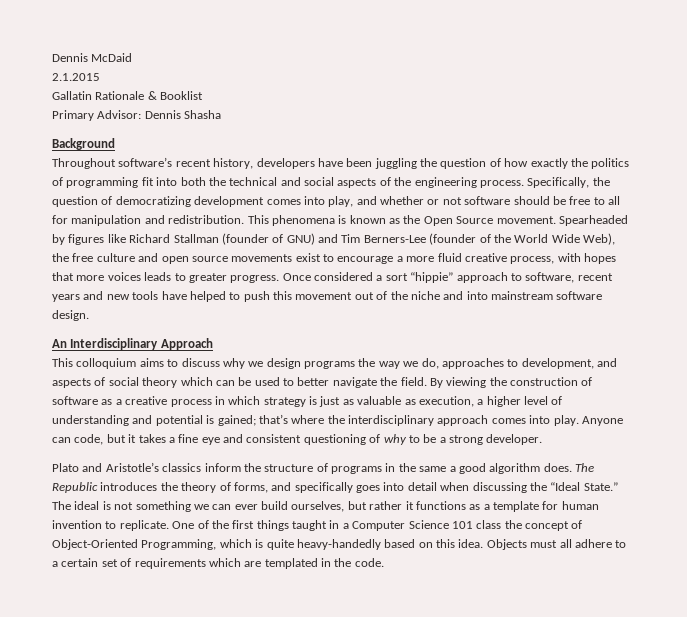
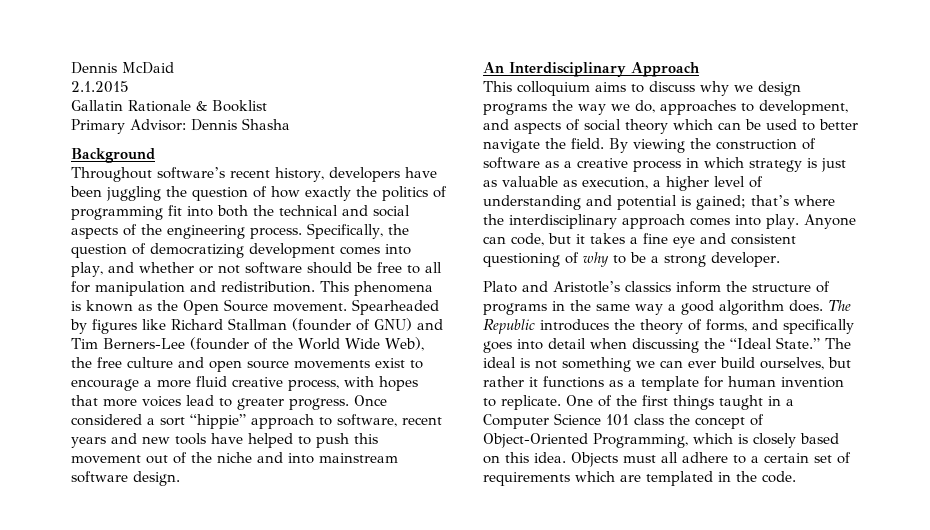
[144,272,172,281] leads -> [186,395,214,406] lead
(447, 469) none -> [635,304,663,315] way
[266,539,381,550] quite heavy-handedly -> [753,433,796,448] closely

